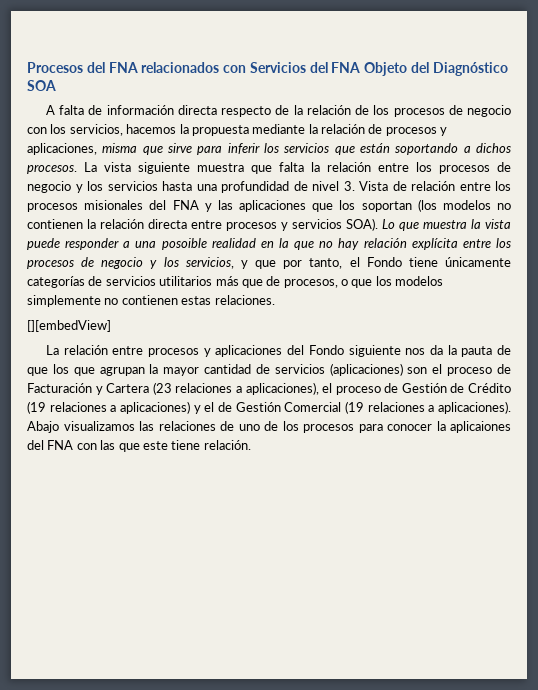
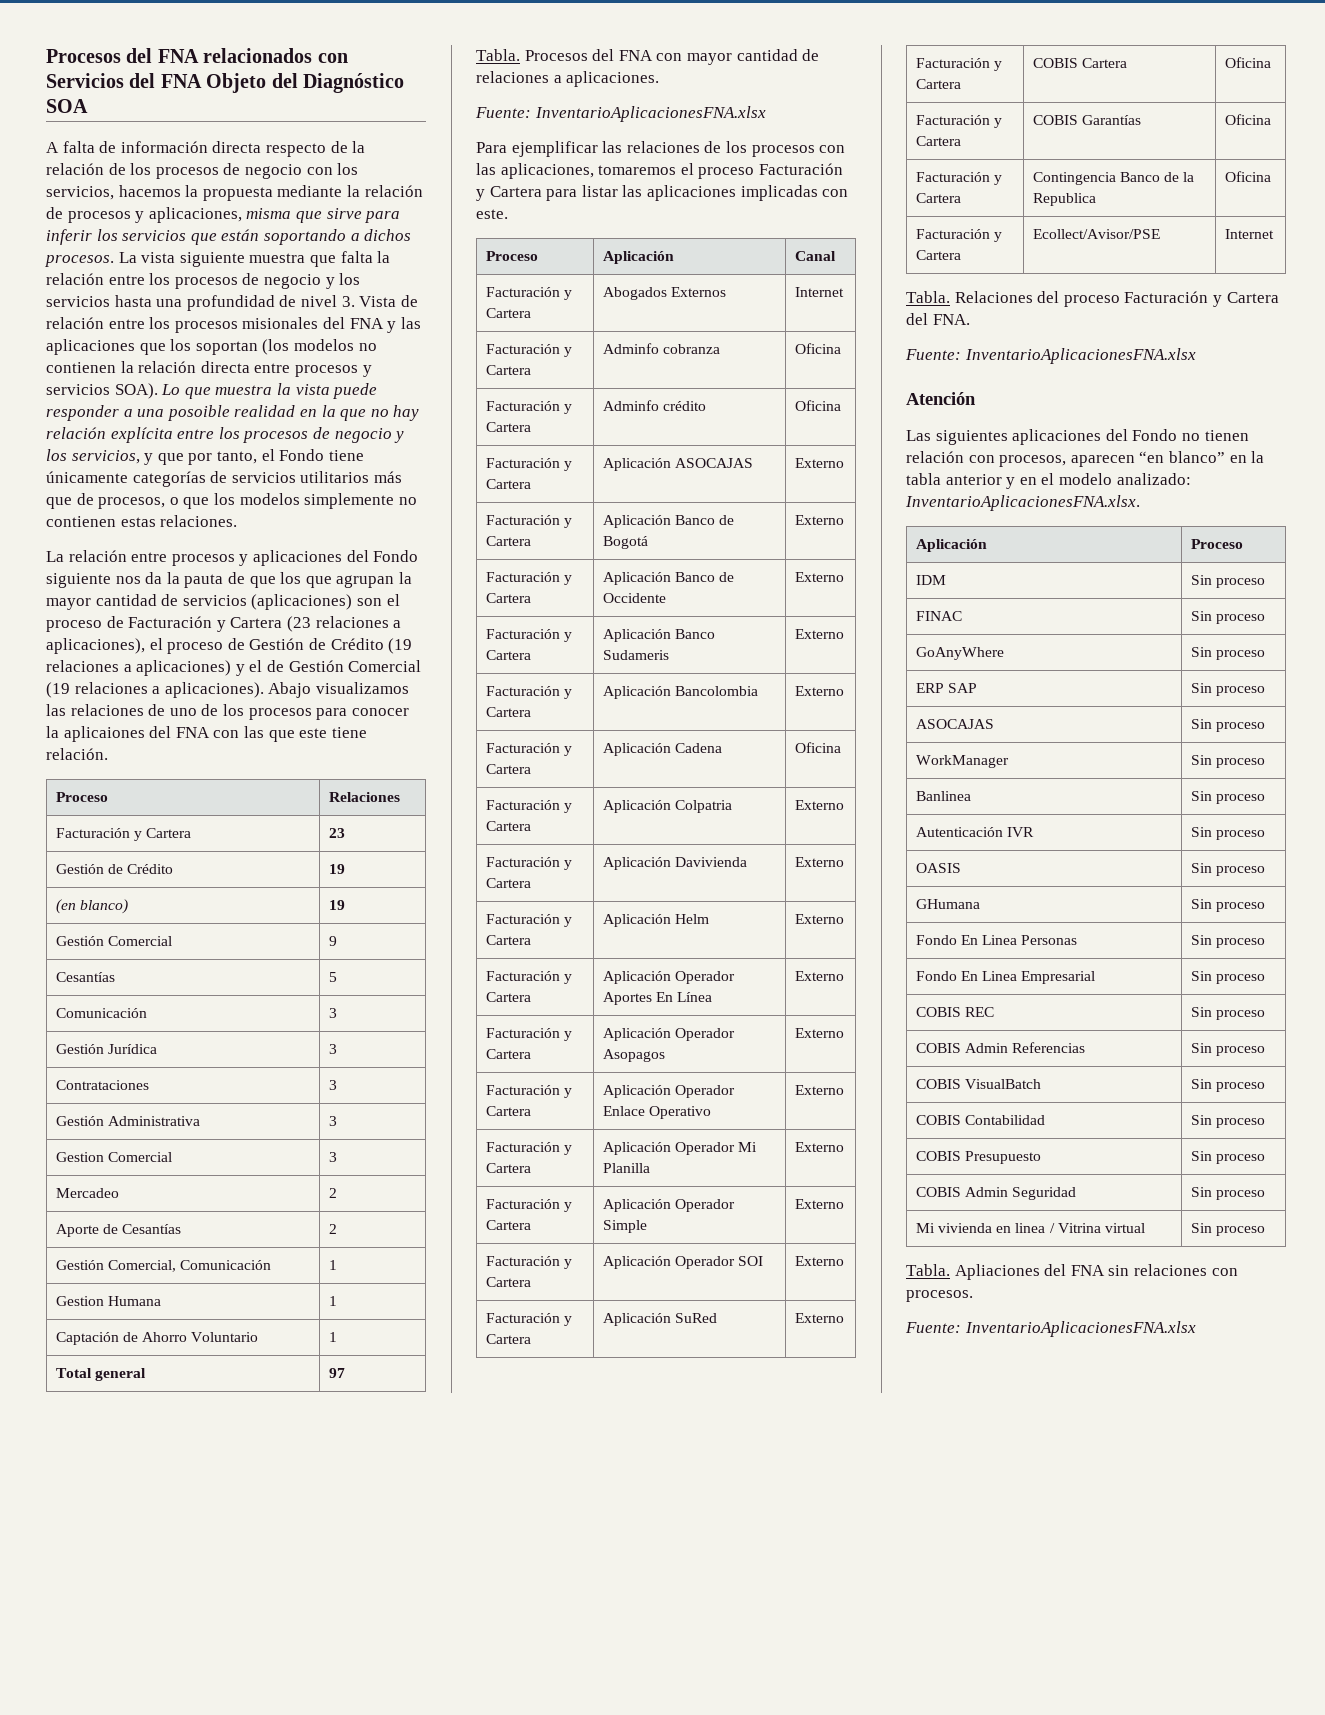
[27,320,111,332] // [][embedView] -> (238, 521) none
(251, 445) none -> [55,792,108,802] [328,792,400,802] [55,828,192,841] [328,828,345,838] [55,864,174,874] [328,864,345,874] [55,899,128,914] [328,900,345,910] [55,936,172,946] [328,936,337,946] [55,972,115,982] [328,972,337,982] [55,1008,147,1018] [328,1008,337,1018] [55,1044,157,1054] [328,1044,337,1054] [55,1080,149,1090] [328,1080,337,1090] [55,1116,200,1126] [328,1116,337,1126] [55,1152,172,1162] [328,1152,337,1162] [55,1188,119,1198] [328,1188,337,1198] [55,1224,182,1237] [328,1224,337,1234] [55,1260,272,1272] [328,1260,337,1270] [55,1296,161,1306] [328,1296,337,1306] [55,1332,259,1345] [328,1332,337,1342] [55,1368,146,1381] [328,1368,345,1378] [476,49,820,65] [476,71,660,87] [475,106,766,122] [476,141,846,157] [476,163,843,179] [476,185,849,201] [476,209,508,219] [485,251,538,261] [602,251,674,264] [794,251,836,261] [485,287,572,300] [485,308,531,318] [602,287,726,300] [794,287,844,297] [485,344,572,357] [485,365,531,375] [602,343,720,354] [794,343,841,354] [485,401,572,414] [485,422,531,432] [602,400,706,411] [794,400,841,411] [485,458,572,471] [485,479,531,489] [602,458,753,471] [794,458,844,468] [485,515,572,528] [485,536,531,546] [602,515,735,528] [602,536,648,549] [794,515,844,525] [485,572,572,585] [485,593,531,603] [602,572,735,585] [602,593,666,603] [794,572,844,582] [485,629,572,642] [485,650,531,660] [602,629,715,642] [602,650,669,660] [794,629,844,639] [485,686,572,699] [485,707,531,717] [602,686,758,699] [794,686,844,696] [485,743,572,756] [485,764,531,774] [602,743,722,756] [794,742,841,753] [485,800,572,813] [485,821,531,831] [602,800,732,813] [794,800,844,810] [485,857,572,870] [485,878,531,888] [602,857,747,870] [794,857,844,867] [485,914,572,927] [485,935,531,945] [602,914,709,927] [794,914,844,924] [485,971,572,984] [485,992,531,1002] [602,971,735,984] [602,992,713,1005] [794,971,844,981] [485,1028,572,1041] [485,1049,531,1059] [602,1028,735,1041] [602,1049,665,1062] [794,1028,844,1038] [485,1085,572,1098] [485,1106,531,1116] [602,1085,735,1098] [602,1106,711,1119] [794,1085,844,1095] [485,1142,572,1155] [485,1163,531,1173] [602,1142,758,1155] [602,1163,650,1173] [794,1142,844,1152] [485,1199,572,1212] [485,1220,531,1230] [602,1199,735,1212] [602,1220,647,1233] [794,1199,844,1209] [485,1256,572,1269] [485,1277,531,1287] [602,1256,764,1269] [794,1256,844,1266] [485,1313,572,1326] [485,1334,531,1344] [602,1313,717,1326] [794,1313,844,1323] [915,58,1002,71] [915,79,961,89] [1032,58,1127,68] [1224,57,1271,68] [915,115,1002,128] [915,136,961,146] [1032,115,1141,125] [1224,114,1271,125] [915,172,1002,185] [915,193,961,203] [1032,172,1195,185] [1032,193,1096,206] [1224,171,1271,182] [915,229,1002,242] [915,250,961,260] [1032,229,1160,239] [1224,229,1274,239] [906,291,1279,307] [906,313,970,325] [905,348,1196,364] [906,392,976,405] [906,429,1249,445] [906,451,1265,467] [906,473,1191,489] [905,495,1140,511] [915,539,987,552] [1190,539,1243,549] [915,575,946,585] [1190,575,1265,588] [915,611,962,621] [1190,611,1265,624] [915,647,1004,660] [1190,647,1265,660] [915,683,977,693] [1190,683,1265,696] [915,719,994,729] [1190,719,1265,732] [915,755,1009,768] [1190,755,1265,768] [915,791,971,801] [1190,791,1265,804] [915,827,1034,837] [1190,827,1265,840] [915,863,961,873] [1190,863,1265,876] [915,899,980,909] [1190,899,1265,912] [915,935,1078,945] [1190,935,1265,948] [915,971,1096,984] [1190,971,1265,984] [915,1007,994,1017] [1190,1007,1265,1020] [915,1042,1086,1053] [1190,1043,1265,1056] [915,1079,1041,1089] [1190,1079,1265,1092] [915,1115,1045,1125] [1190,1115,1265,1128] [915,1151,1041,1164] [1190,1151,1265,1164] [915,1187,1077,1200] [1190,1187,1265,1200] [915,1223,1145,1233] [1190,1223,1265,1236] [906,1264,1238,1280] [906,1290,973,1302] [905,1321,1196,1337] // Proceso | Relaciones // Facturación y Cartera | 23 // Gestión de Crédito | 19 // (en blanco) | 19 // Gestión Comercial | 9 // Cesantías | 5 // Comunicación | 3 // Gestión Jurídica | 3 // Contrataciones | 3 // Gestión Administrativa | 3 // Gestion Comercial | 3 // Mercadeo | 2 // Aporte de Cesantías | 2 // Gestión Comercial, Comunicación | 1 // Gestion Humana | 1 // Captación de Ahorro Voluntario | 1 // Total general | 97 // Tabla. Procesos del FNA con mayor cantidad de relaciones a aplicaciones. // Fuente: InventarioAplicacionesFNA.xlsx // Para ejemplificar las relaciones de los procesos con las aplicaciones, tomaremos el proceso Facturación y Cartera para listar las aplicaciones implicadas con este. // Proceso | Aplicación | Canal // Facturación y Cartera | Abogados Externos | Internet // Facturación y Cartera | Adminfo cobranza | Oficina // Facturación y Cartera | Adminfo crédito | Oficina // Facturación y Cartera | Aplicación ASOCAJAS | Externo // Facturación y Cartera | Aplicación Banco de Bogotá | Externo // Facturación y Cartera | Aplicación Banco de Occidente | Externo // Facturación y Cartera | Aplicación Banco Sudameris | Externo // Facturación y Cartera | Aplicación Bancolombia | Externo // Facturación y Cartera | Aplicación Cadena | Oficina // Facturación y Cartera | Aplicación Colpatria | Externo // Facturación y Cartera | Aplicación Davivienda | Externo // Facturación y Cartera | Aplicación Helm | Externo // Facturación y Cartera | Aplicación Operador Aportes En Línea | Externo // Facturación y Cartera | Aplicación Operador Asopagos | Externo // Facturación y Cartera | Aplicación Operador Enlace Operativo | Externo // Facturación y Cartera | Aplicación Operador Mi Planilla | Externo // Facturación y Cartera | Aplicación Operador Simple | Externo // Facturación y Cartera | Aplicación Operador SOI | Externo // Facturación y Cartera | Aplicación SuRed | Externo // Facturación y Cartera | COBIS Cartera | Oficina // Facturación y Cartera | COBIS Garantías | Oficina // Facturación y Cartera | Contingencia Banco de la Republica | Oficina // Facturación y Cartera | Ecollect/Avisor/PSE | Internet // Tabla. Relaciones del proceso Facturación y Cartera del FNA. // Fuente: InventarioAplicacionesFNA.xlsx // Atención // Las siguientes aplicaciones del Fondo no tienen relación con procesos, aparecen “en blanco” en la tabla anterior y en el modelo analizado: InventarioAplicacionesFNA.xlsx. // Aplicación | Proceso // IDM | Sin proceso // FINAC | Sin proceso // GoAnyWhere | Sin proceso // ERP SAP | Sin proceso // ASOCAJAS | Sin proceso // WorkManager | Sin proceso // Banlinea | Sin proceso // Autenticación IVR | Sin proceso // OASIS | Sin proceso // GHumana | Sin proceso // Fondo En Linea Personas | Sin proceso // Fondo En Linea Empresarial | Sin proceso // COBIS REC | Sin proceso // COBIS Admin Referencias | Sin proceso // COBIS VisualBatch | Sin proceso // COBIS Contabilidad | Sin proceso // COBIS Presupuesto | Sin proceso // COBIS Admin Seguridad | Sin proceso // Mi vivienda en linea / Vitrina virtual | Sin proceso // Tabla. Apliaciones del FNA sin relaciones con procesos. // Fuente: InventarioAplicacionesFNA.xlsx

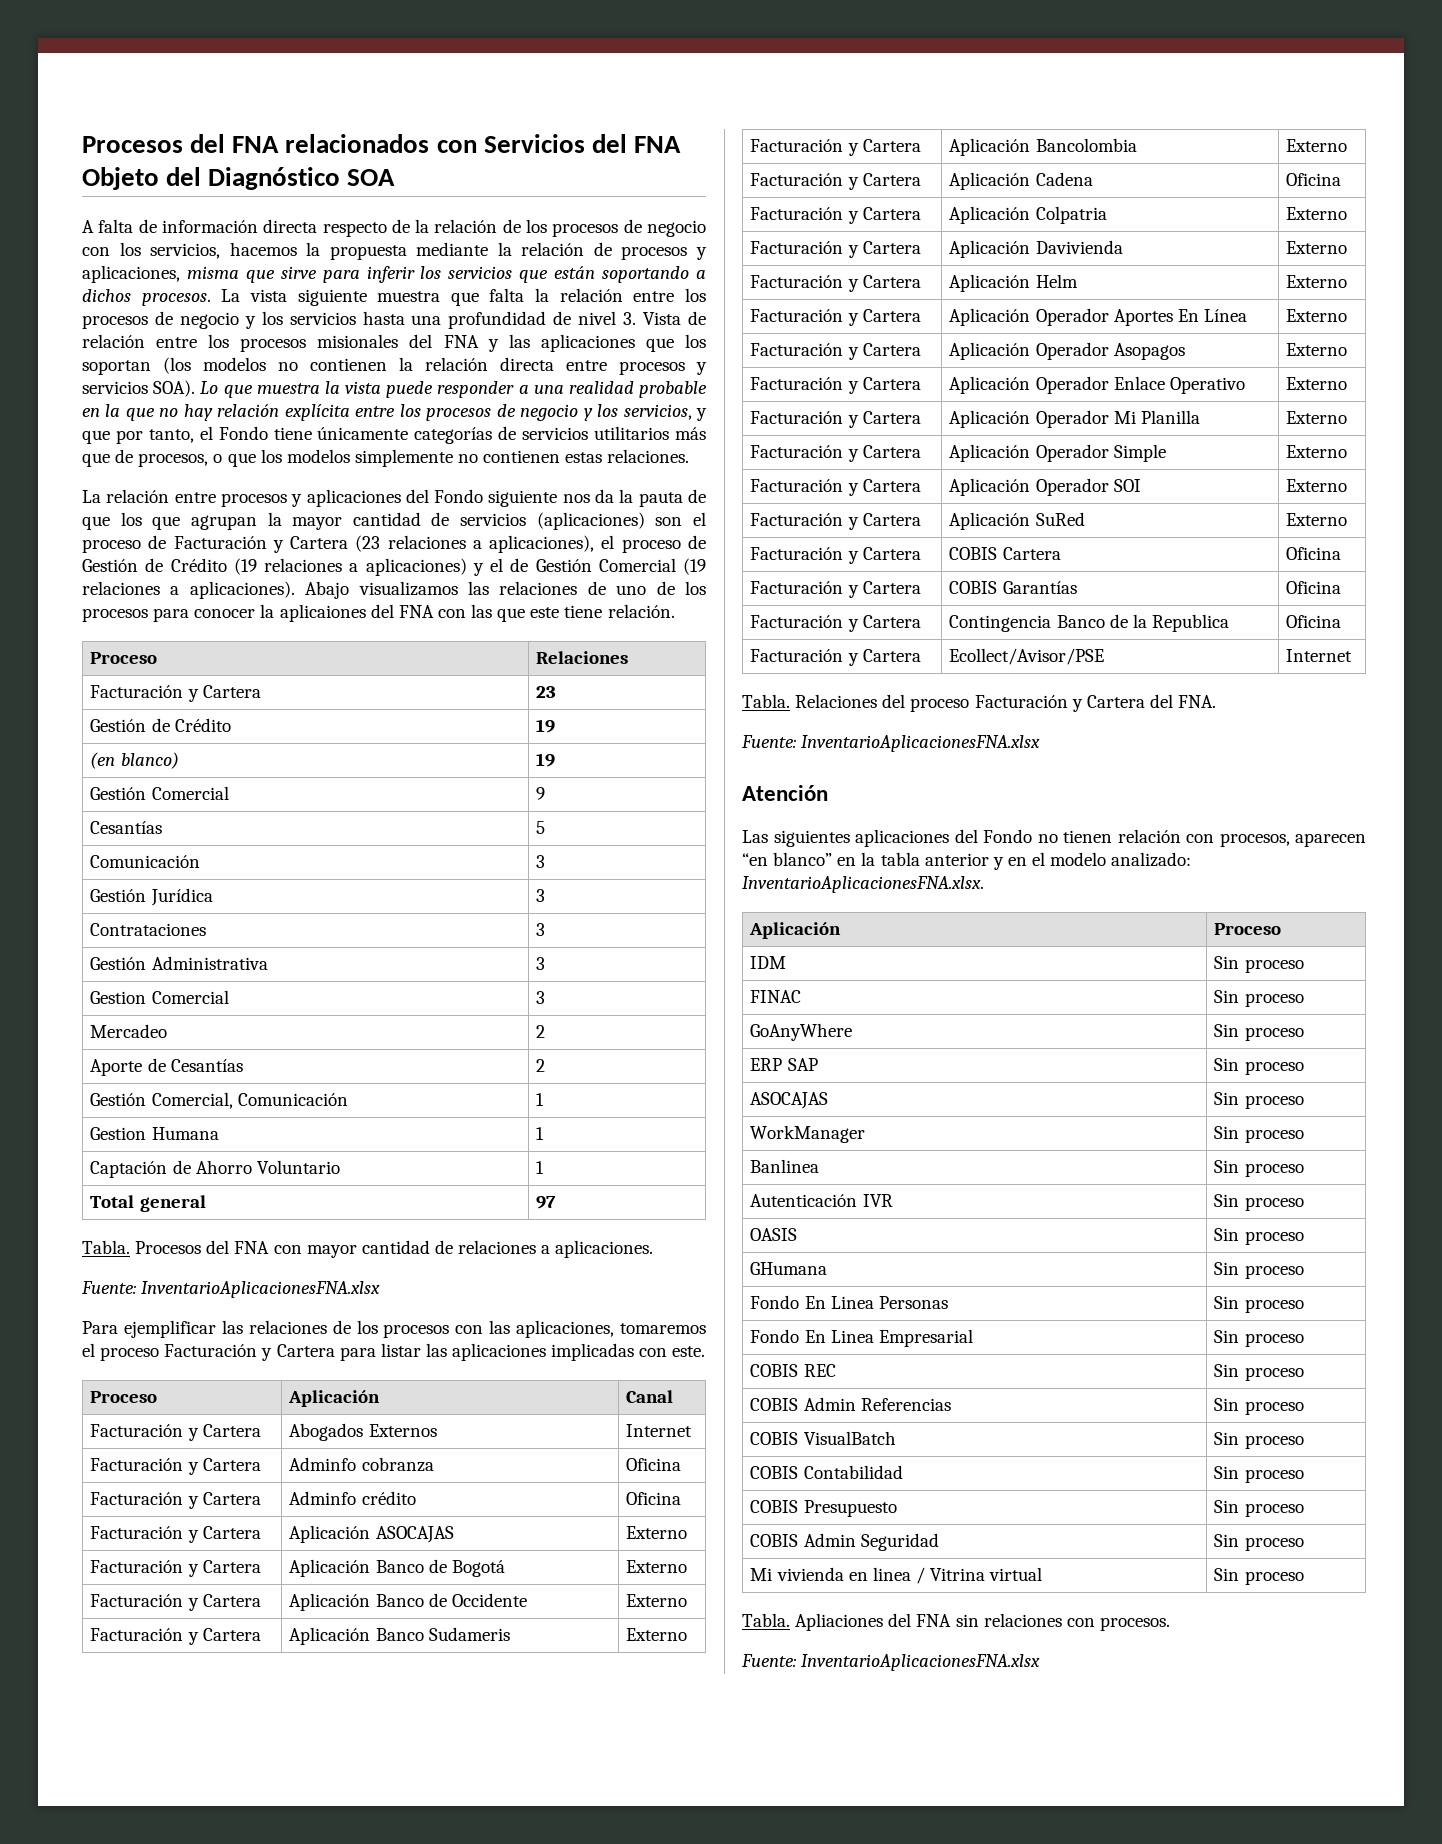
[167,405,296,421] posoible realidad -> [568,381,708,398] realidad probable

